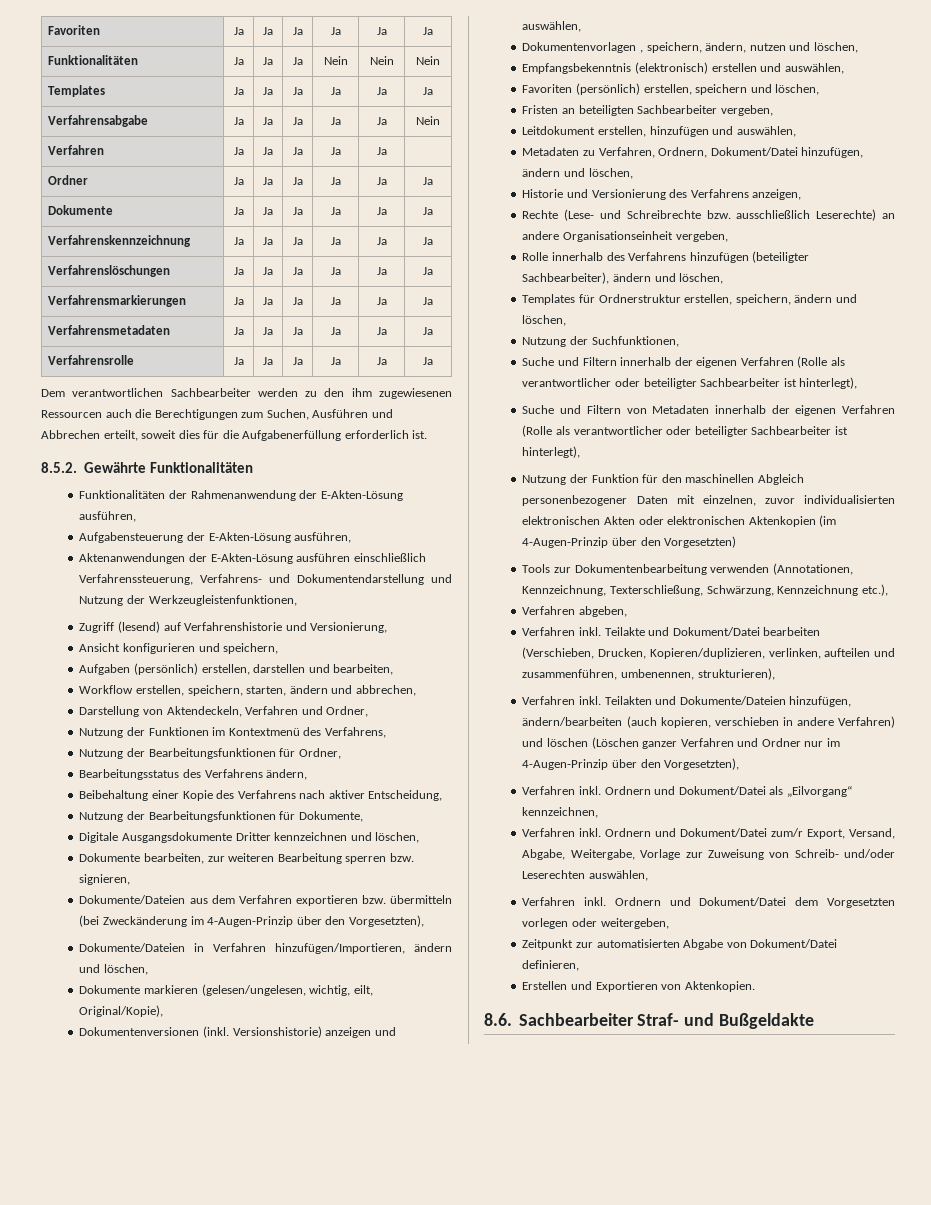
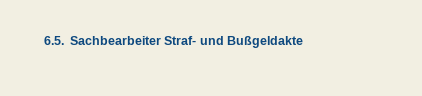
[48,25,101,35] [233,27,244,35] [263,27,273,35] [292,27,303,35] [330,27,341,35] [376,27,387,35] [423,27,433,35] [48,55,139,65] [233,57,244,65] [263,57,273,65] [292,57,303,65] [323,56,348,65] [369,56,394,65] [416,56,440,65] [48,85,106,97] [233,87,244,95] [263,87,273,95] [292,87,303,95] [330,87,341,95] [376,87,387,95] [423,87,433,95] [48,115,149,127] [233,117,244,125] [263,117,273,125] [292,117,303,125] [330,117,341,125] [376,117,387,125] [416,116,440,125] [48,145,105,155] [233,147,244,155] [263,147,273,155] [292,147,303,155] [330,147,341,155] [376,147,387,155] [48,175,89,185] [233,177,244,185] [263,177,273,185] [292,177,303,185] [330,177,341,185] [376,177,387,185] [423,177,433,185] [48,205,114,215] [233,207,244,215] [263,207,273,215] [292,207,303,215] [330,207,341,215] [376,207,387,215] [423,207,433,215] [48,235,192,247] [233,237,244,245] [263,237,273,245] [292,237,303,245] [330,237,341,245] [376,237,387,245] [423,237,433,245] [48,265,171,277] [233,267,244,275] [263,267,273,275] [292,267,303,275] [330,267,341,275] [376,267,387,275] [423,267,433,275] [48,295,187,307] [233,297,244,305] [263,297,273,305] [292,297,303,305] [330,297,341,305] [376,297,387,305] [423,297,433,305] [48,325,171,335] [233,327,244,335] [263,327,273,335] [292,327,303,335] [330,327,341,335] [376,327,387,335] [423,327,433,335] [48,355,135,365] [233,357,244,365] [263,357,273,365] [292,357,303,365] [330,357,341,365] [376,357,387,365] [423,357,433,365] [41,388,452,399] [41,409,393,420] [41,430,428,441] [41,462,253,473] [79,490,403,501] [79,511,137,522] [79,532,352,543] [79,553,426,564] [79,574,452,585] [79,595,297,606] [79,621,388,633] [79,643,279,654] [79,663,394,675] [79,685,416,696] [79,706,369,717] [79,727,386,738] [79,748,341,759] [79,769,308,780] [79,790,443,801] [79,811,363,822] [79,832,420,843] [79,853,414,864] [79,874,131,885] [79,895,452,906] [79,915,424,927] [79,943,453,954] [79,964,148,975] [79,984,373,996] [79,1005,164,1017] [79,1026,396,1038] [522,21,582,32] [522,42,858,53] [522,62,844,74] [522,83,820,95] [522,105,773,116] [522,126,796,137] [522,147,864,158] [522,168,633,179] [522,189,802,200] [522,209,895,221] [522,231,728,242] [522,251,810,263] [522,272,724,284] [522,294,857,305] [522,315,567,326] [522,336,679,347] [522,356,845,368] [522,377,858,389] [522,405,895,416] [522,425,848,437] [522,446,581,458] [522,474,804,485] [522,495,895,506] [522,515,837,527] [522,536,737,548] [522,563,853,575] [522,584,888,596] [522,606,627,617] [522,627,821,636] [522,647,895,659] [522,668,775,680] [522,696,852,707] [522,716,895,728] [522,737,840,749] [522,758,740,770] [522,786,852,797] [522,807,599,818] [522,828,895,839] [522,849,895,860] [522,870,648,881] [522,897,895,908] [522,918,669,929] [522,939,838,950] [522,960,580,971] [522,981,755,992] [484,1013,512,1026] Favoriten | Ja | Ja | Ja | Ja | Ja | Ja // Funktionalitäten | Ja | Ja | Ja | Nein | Nein | Nein // Templates | Ja | Ja | Ja | Ja | Ja | Ja // Verfahrensabgabe | Ja | Ja | Ja | Ja | Ja | Nein // Verfahren | Ja | Ja | Ja | Ja | Ja | // Ordner | Ja | Ja | Ja | Ja | Ja | Ja // Dokumente | Ja | Ja | Ja | Ja | Ja | Ja // Verfahrenskennzeichnung | Ja | Ja | Ja | Ja | Ja | Ja // Verfahrenslöschungen | Ja | Ja | Ja | Ja | Ja | Ja // Verfahrensmarkierungen | Ja | Ja | Ja | Ja | Ja | Ja // Verfahrensmetadaten | Ja | Ja | Ja | Ja | Ja | Ja // Verfahrensrolle | Ja | Ja | Ja | Ja | Ja | Ja // Dem verantwortlichen Sachbearbeiter werden zu den ihm zugewiesenen Ressourcen auch die Berechtigungen zum Suchen, Ausführen und Abbrechen erteilt, soweit dies für die Aufgabenerfüllung erforderlich ist. // 8.5.2. Gewährte Funktionalitäten // Funktionalitäten der Rahmenanwendung der E-Akten-Lösung ausführen, // Aufgabensteuerung der E-Akten-Lösung ausführen, // Aktenanwendungen der E-Akten-Lösung ausführen einschließlich Verfahrenssteuerung, Verfahrens- und Dokumentendarstellung und Nutzung der Werkzeugleistenfunktionen, // Zugriff (lesend) auf Verfahrenshistorie und Versionierung, // Ansicht konfigurieren und speichern, // Aufgaben (persönlich) erstellen, darstellen und bearbeiten, // Workflow erstellen, speichern, starten, ändern und abbrechen, // Darstellung von Aktendeckeln, Verfahren und Ordner, // Nutzung der Funktionen im Kontextmenü des Verfahrens, // Nutzung der Bearbeitungsfunktionen für Ordner, // Bearbeitungsstatus des Verfahrens ändern, // Beibehaltung einer Kopie des Verfahrens nach aktiver Entscheidung, // Nutzung der Bearbeitungsfunktionen für Dokumente, // Digitale Ausgangsdokumente Dritter kennzeichnen und löschen, // Dokumente bearbeiten, zur weiteren Bearbeitung sperren bzw. signieren, // Dokumente/Dateien aus dem Verfahren exportieren bzw. übermitteln (bei Zweckänderung im 4-Augen-Prinzip über den Vorgesetzten), // Dokumente/Dateien in Verfahren hinzufügen/Importieren, ändern und löschen, // Dokumente markieren (gelesen/ungelesen, wichtig, eilt, Original/Kopie), // Dokumentenversionen (inkl. Versionshistorie) anzeigen und auswählen, // Dokumentenvorlagen , speichern, ändern, nutzen und löschen, // Empfangsbekenntnis (elektronisch) erstellen und auswählen, // Favoriten (persönlich) erstellen, speichern und löschen, // Fristen an beteiligten Sachbearbeiter vergeben, // Leitdokument erstellen, hinzufügen und auswählen, // Metadaten zu Verfahren, Ordnern, Dokument/Datei hinzufügen, ändern und löschen, // Historie und Versionierung des Verfahrens anzeigen, // Rechte (Lese- und Schreibrechte bzw. ausschließlich Leserechte) an andere Organisationseinheit vergeben, // Rolle innerhalb des Verfahrens hinzufügen (beteiligter Sachbearbeiter), ändern und löschen, // Templates für Ordnerstruktur erstellen, speichern, ändern und löschen, // Nutzung der Suchfunktionen, // Suche und Filtern innerhalb der eigenen Verfahren (Rolle als verantwortlicher oder beteiligter Sachbearbeiter ist hinterlegt), // Suche und Filtern von Metadaten innerhalb der eigenen Verfahren (Rolle als verantwortlicher oder beteiligter Sachbearbeiter ist hinterlegt), // Nutzung der Funktion für den maschinellen Abgleich personenbezogener Daten mit einzelnen, zuvor individualisierten elektronischen Akten oder elektronischen Aktenkopien (im 4-Augen-Prinzip über den Vorgesetzten) // Tools zur Dokumentenbearbeitung verwenden (Annotationen, Kennzeichnung, Texterschließung, Schwärzung, Kennzeichnung etc.), // Verfahren abgeben, // Verfahren inkl. Teilakte und Dokument/Datei bearbeiten (Verschieben, Drucken, Kopieren/duplizieren, verlinken, aufteilen und zusammenführen, umbenennen, strukturieren), // Verfahren inkl. Teilakten und Dokumente/Dateien hinzufügen, ändern/bearbeiten (auch kopieren, verschieben in andere Verfahren) und löschen (Löschen ganzer Verfahren und Ordner nur im 4-Augen-Prinzip über den Vorgesetzten), // Verfahren inkl. Ordnern und Dokument/Datei als „Eilvorgang“ kennzeichnen, // Verfahren inkl. Ordnern und Dokument/Datei zum/r Export, Versand, Abgabe, Weitergabe, Vorlage zur Zuweisung von Schreib- und/oder Leserechten auswählen, // Verfahren inkl. Ordnern und Dokument/Datei dem Vorgesetzten vorlegen oder weitergeben, // Zeitpunkt zur automatisierten Abgabe von Dokument/Datei definieren, // Erstellen und Exportieren von Aktenkopien. // 8.6. -> [44,36,64,45] 6.5.

